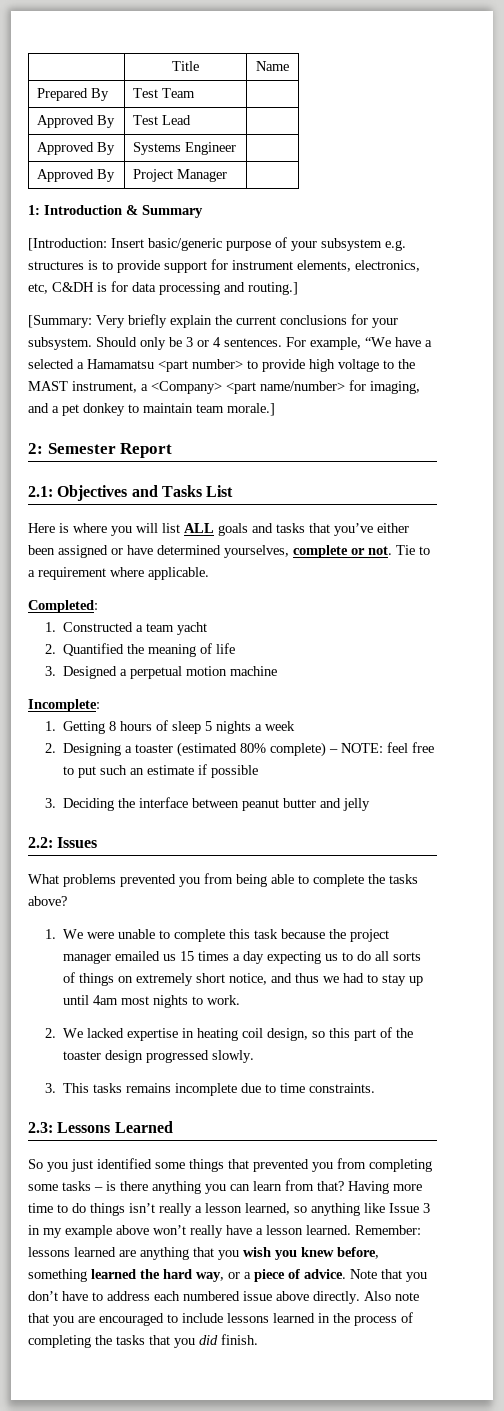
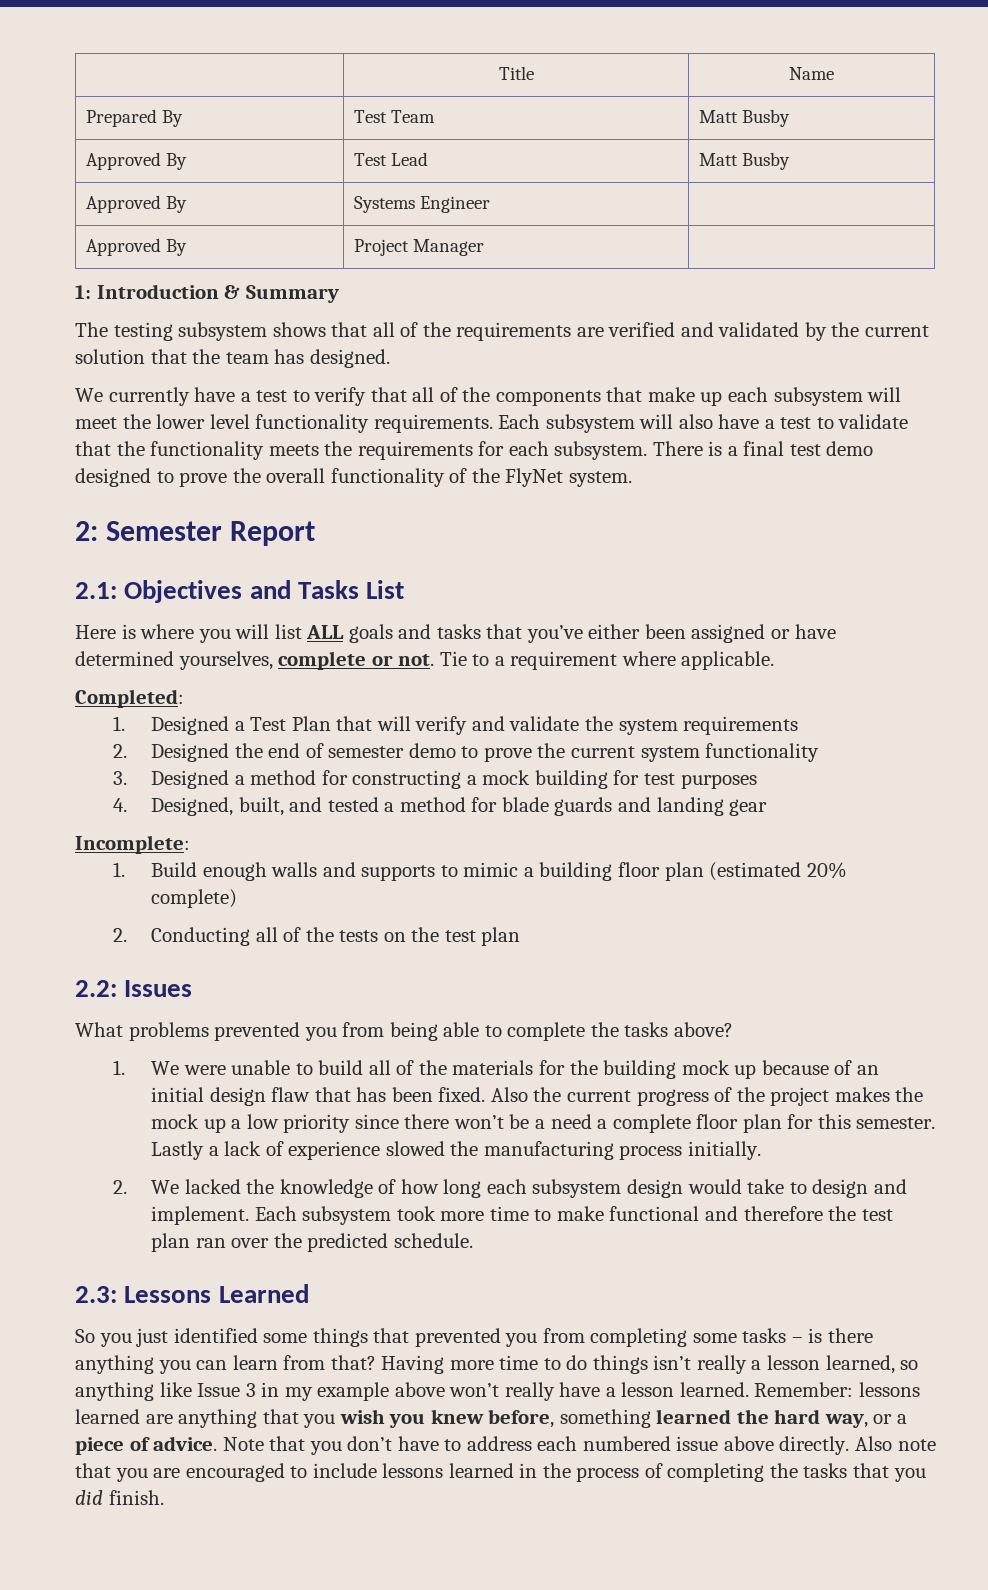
(195, 93) none -> [699,109,791,127] Matt Busby
(191, 120) none -> [699,152,791,170] Matt Busby
[28,237,406,251] [28,259,420,273] [28,281,298,295] [28,314,398,328] [28,337,432,350] [28,359,415,372] [28,380,420,394] [28,403,275,416] [Introduction: Insert basic/generic purpose of your subsystem e.g. structures is to provide support for instrument elements, electronics, etc, C&DH is for data processing and routing.] // [Summary: Very briefly explain the current conclusions for your subsystem. Should only be 3 or 4 sentences. For example, “We have a selected a Hamamatsu <part number> to provide high voltage to the MAST instrument, a <Company> <part name/number> for imaging, and a pet donkey to maintain team morale.] -> [75,322,930,341] [75,349,390,368] [75,387,902,406] [75,414,909,433] [75,441,874,460] [75,468,632,487] The testing subsystem shows that all of the requirements are verified and validated by the current solution that the team has designed. // We currently have a test to verify that all of the components that make up each subsystem will meet the lower level functionality requirements. Each subsystem will also have a test to validate that the functionality meets the requirements for each subsystem. There is a final test demo designed to prove the overall functionality of the FlyNet system.
[63,622,208,635] [44,643,236,657] [44,666,278,679] [28,699,100,712] [44,720,296,734] [44,742,435,757] [63,764,259,778] [44,797,371,811] Constructed a team yacht // 2. Quantified the meaning of life // 3. Designed a perpetual motion machine // Incomplete: // 1. Getting 8 hours of sleep 5 nights a week // 2. Designing a toaster (estimated 80% complete) – NOTE: feel free to put such an estimate if possible // 3. Deciding the interface between peanut butter and jelly -> [151,716,799,735] [113,743,820,762] [113,770,757,789] [113,797,768,816] [75,835,190,854] [113,862,847,881] [151,889,238,908] [113,927,521,946] Designed a Test Plan that will verify and validate the system requirements // 2. Designed the end of semester demo to prove the current system functionality // 3. Designed a method for constructing a mock building for test purposes // 4. Designed, built, and tested a method for blade guards and landing gear // Incomplete: // 1. Build enough walls and supports to mimic a building floor plan (estimated 20% complete) // 2. Conducting all of the tests on the test plan
[174,929,390,942] [63,951,422,964] [63,972,424,986] [63,995,241,1008] [44,1027,414,1041] [63,1050,255,1063] [44,1083,376,1096] complete this task because the project manager emailed us 15 times a day expecting us to do all sorts of things on extremely short notice, and thus we had to stay up until 4am most nights to work. // 2. We lacked expertise in heating coil design, so this part of the toaster design progressed slowly. // 3. This tasks remains incomplete due to time constraints. -> [318,1060,879,1079] [151,1087,924,1106] [151,1114,936,1133] [151,1141,762,1160] [113,1179,907,1198] [151,1206,893,1225] [151,1233,473,1252] build all of the materials for the building mock up because of an initial design flaw that has been fixed. Also the current progress of the project makes the mock up a low priority since there won’t be a need a complete floor plan for this semester. Lastly a lack of experience slowed the manufacturing process initially. // 2. We lacked the knowledge of how long each subsystem design would take to design and implement. Each subsystem took more time to make functional and therefore the test plan ran over the predicted schedule.

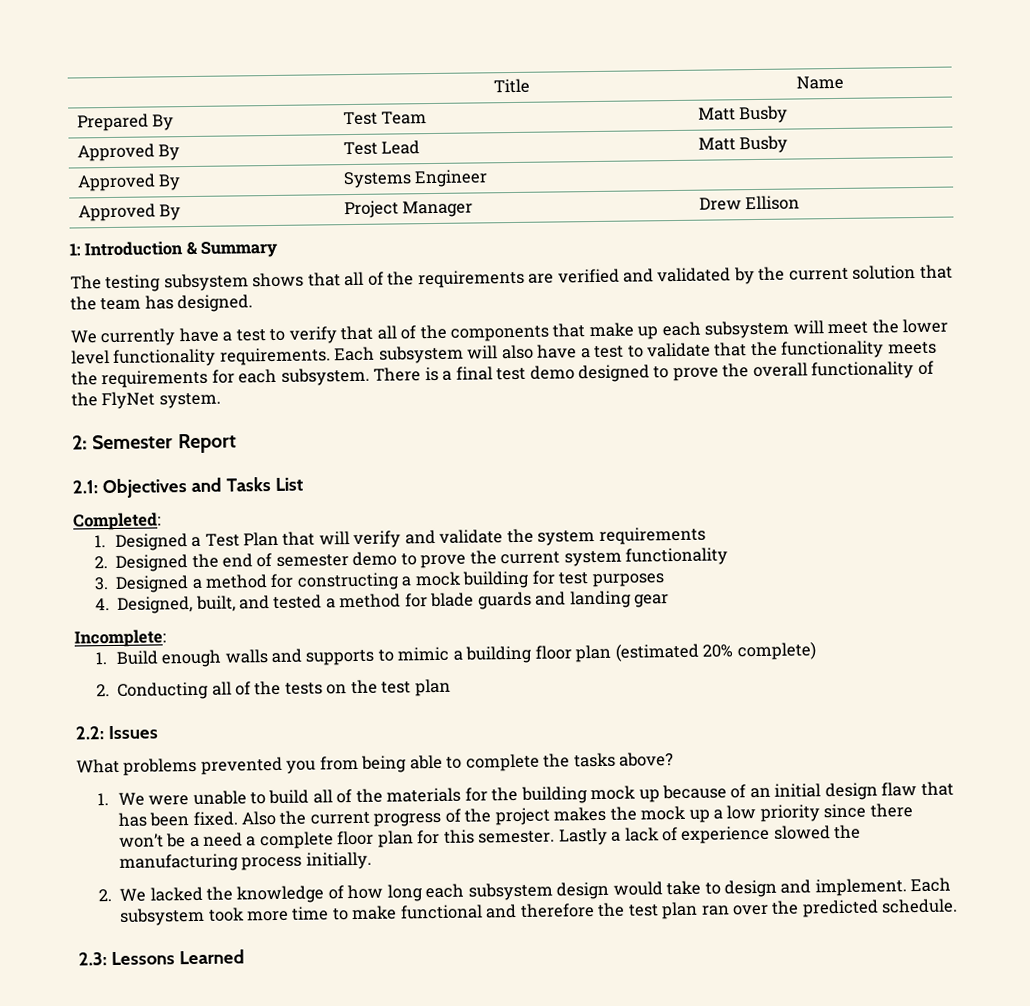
(485, 247) none -> [698,195,801,211] Drew Ellison
[75,624,836,643] [75,651,775,670] // Here is where you will list ALL goals and tasks that you’ve either been assigned or have determined yourselves, complete or not. Tie to a requirement where applicable. -> (303, 484) none
[75,1328,874,1347] [75,1355,919,1374] [75,1382,921,1401] [75,1409,908,1428] [75,1436,936,1455] [75,1463,926,1482] [75,1490,164,1505] // So you just identified some things that prevented you from completing some tasks – is there anything you can learn from that? Having more time to do things isn’t really a lesson learned, so anything like Issue 3 in my example above won’t really have a lesson learned. Remember: lessons learned are anything that you wish you knew before, something learned the hard way, or a piece of advice. Note that you don’t have to address each numbered issue above directly. Also note that you are encouraged to include lessons learned in the process of completing the tasks that you did finish. -> (245, 957) none

